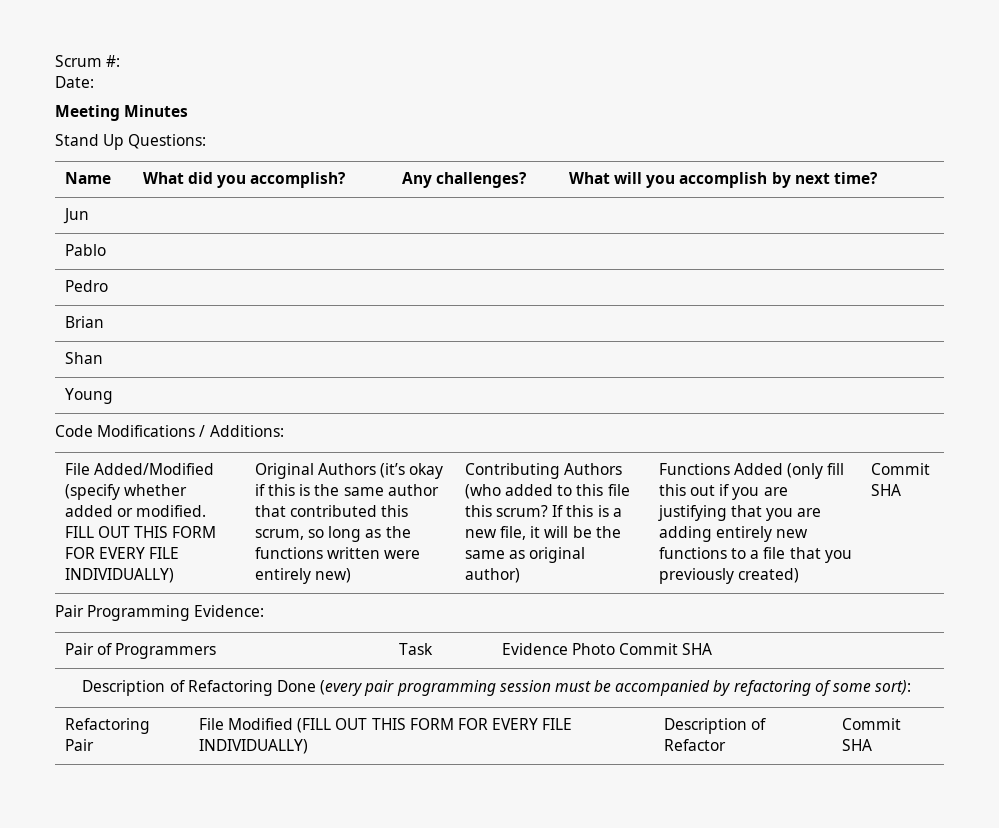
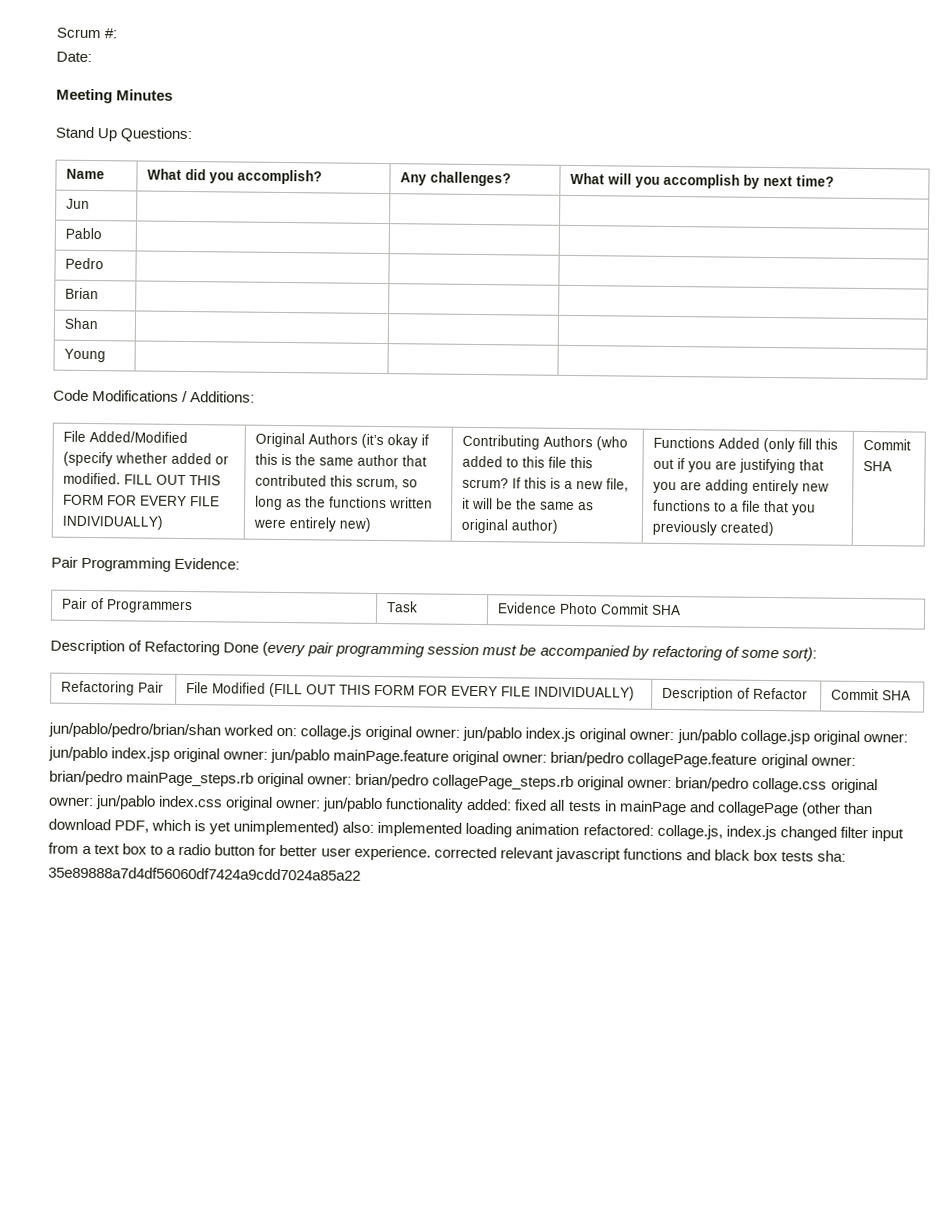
(872, 745) none -> [48,722,908,745] [48,746,856,769] [49,770,878,794] [48,795,873,817] [48,818,904,842] [48,842,846,863] [48,866,361,881] // jun/pablo/pedro/brian/shan worked on: collage.js original owner: jun/pablo index.js original owner: jun/pablo collage.jsp original owner: jun/pablo index.jsp original owner: jun/pablo mainPage.feature original owner: brian/pedro collagePage.feature original owner: brian/pedro mainPage_steps.rb original owner: brian/pedro collagePage_steps.rb original owner: brian/pedro collage.css original owner: jun/pablo index.css original owner: jun/pablo functionality added: fixed all tests in mainPage and collagePage (other than download PDF, which is yet unimplemented) also: implemented loading animation refactored: collage.js, index.js changed filter input from a text box to a radio button for better user experience. corrected relevant javascript functions and black box tests sha: 35e89888a7d4df56060df7424a9cdd7024a85a22

